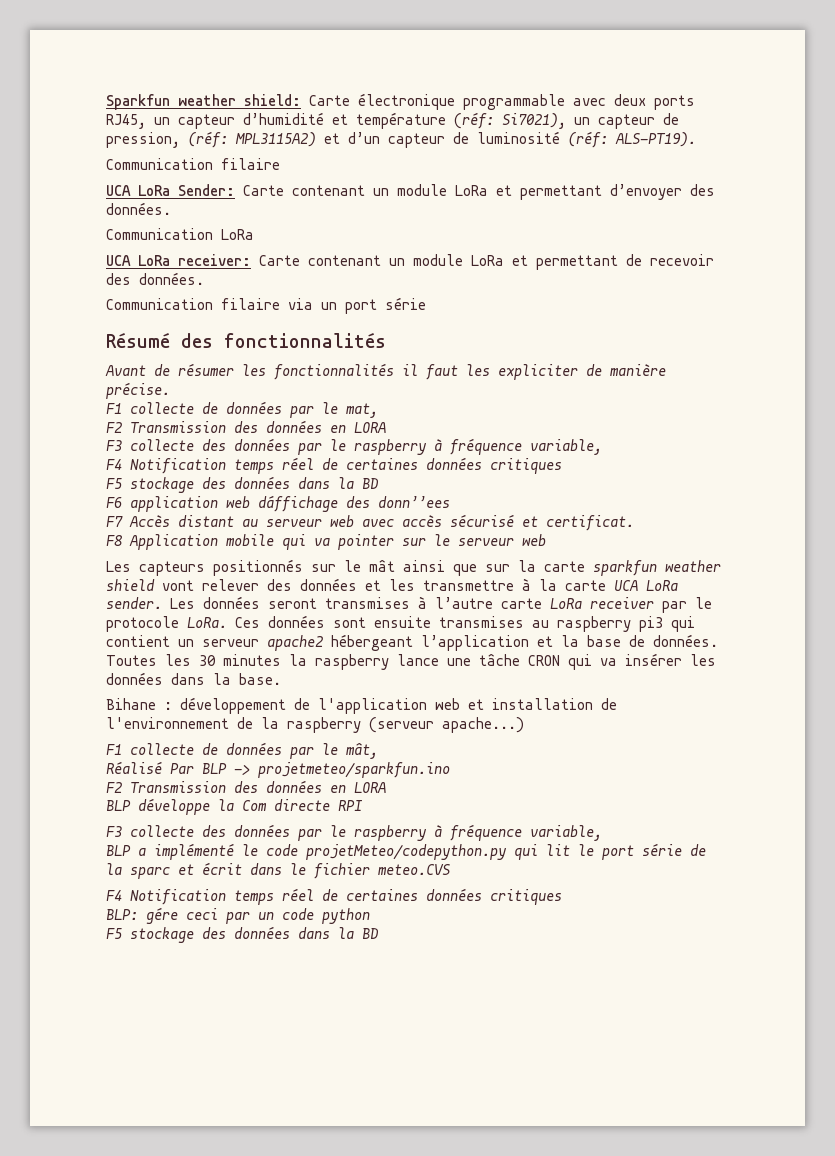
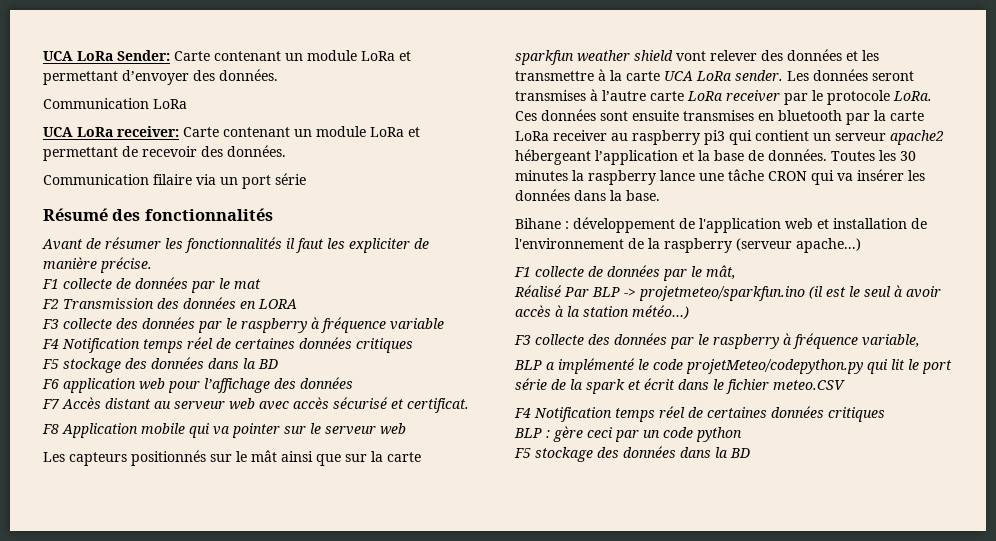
[106,93,695,110] [106,112,679,129] [106,131,696,148] [106,158,280,170] Sparkfun weather shield: Carte électronique programmable avec deux ports RJ45, un capteur d’humidité et température (réf: Si7021), un capteur de pression, (réf: MPL3115A2) et d’un capteur de luminosité (réf: ALS-PT19). // Communication filaire // -> (43, 56) none
[346,403,378,418] mat, -> [234,279,261,289] mat
[530,439,602,455] variable, -> [390,318,444,330] variable
[258,495,450,512] dáffichage des donn’’ees -> [168,377,353,393] pour l’affichage des données
(524, 622) none -> [758,110,924,125] [515,130,607,141] en bluetooth par la carte LoRa receiver
[106,780,386,793] [106,798,363,815] // F2 Transmission des données en LORA // BLP développe la Com directe RPI -> [809,285,941,299] [515,305,689,319] (il est le seul à avoir accès à la station météo…)
[130,867,170,879] sparc -> [586,379,625,394] spark
[378,864,450,875] [106,888,562,905] [106,907,178,924] meteo.CVS // F4 Notification temps réel de certaines données critiques // BLP: gére -> [773,380,845,390] [514,406,885,422] [514,426,583,442] meteo.CSV // F4 Notification temps réel de certaines données critiques // BLP : gère

